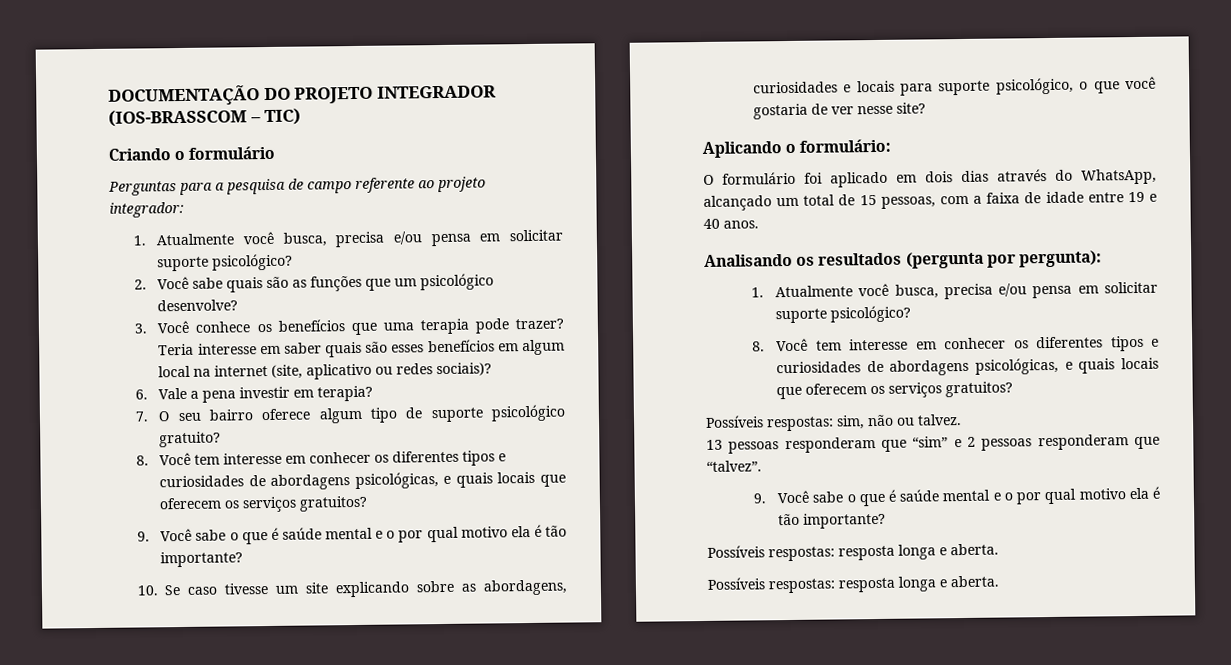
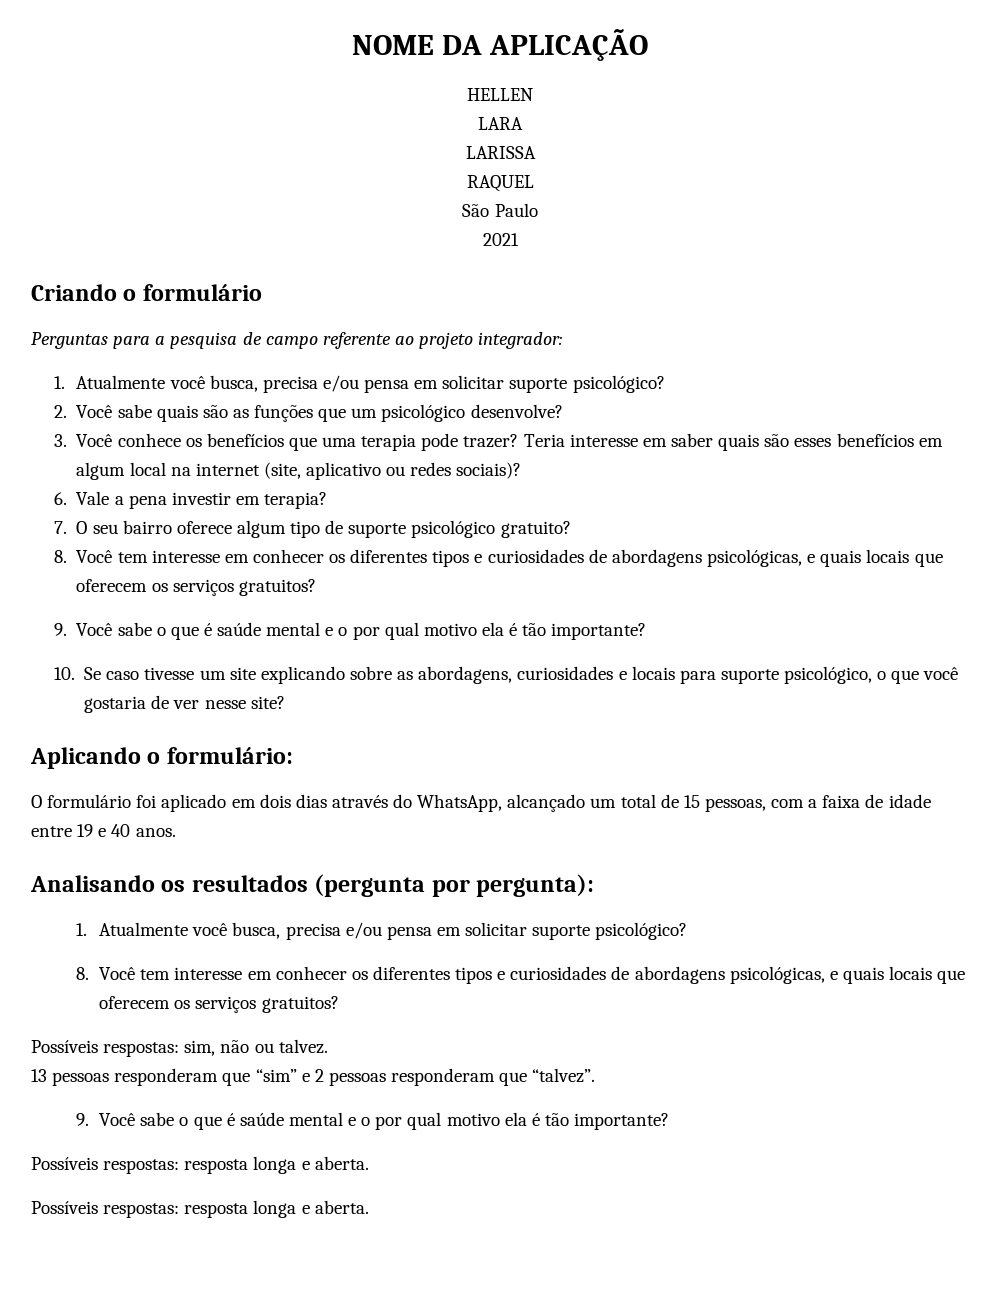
[108,85,497,107] [108,107,302,127] DOCUMENTAÇÃO DO PROJETO INTEGRADOR (IOS-BRASSCOM – TIC) -> [351,29,649,61] [467,88,533,101] [478,117,523,130] [465,146,536,159] [466,175,534,192] [462,203,538,217] [482,233,519,246] NOME DA APLICAÇÃO // HELLEN // LARA // LARISSA // RAQUEL // São Paulo // 2021

